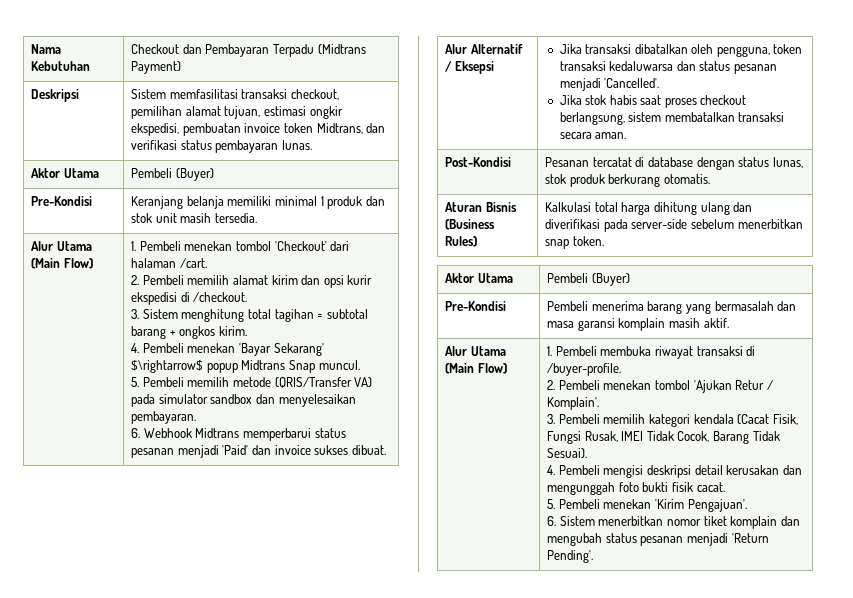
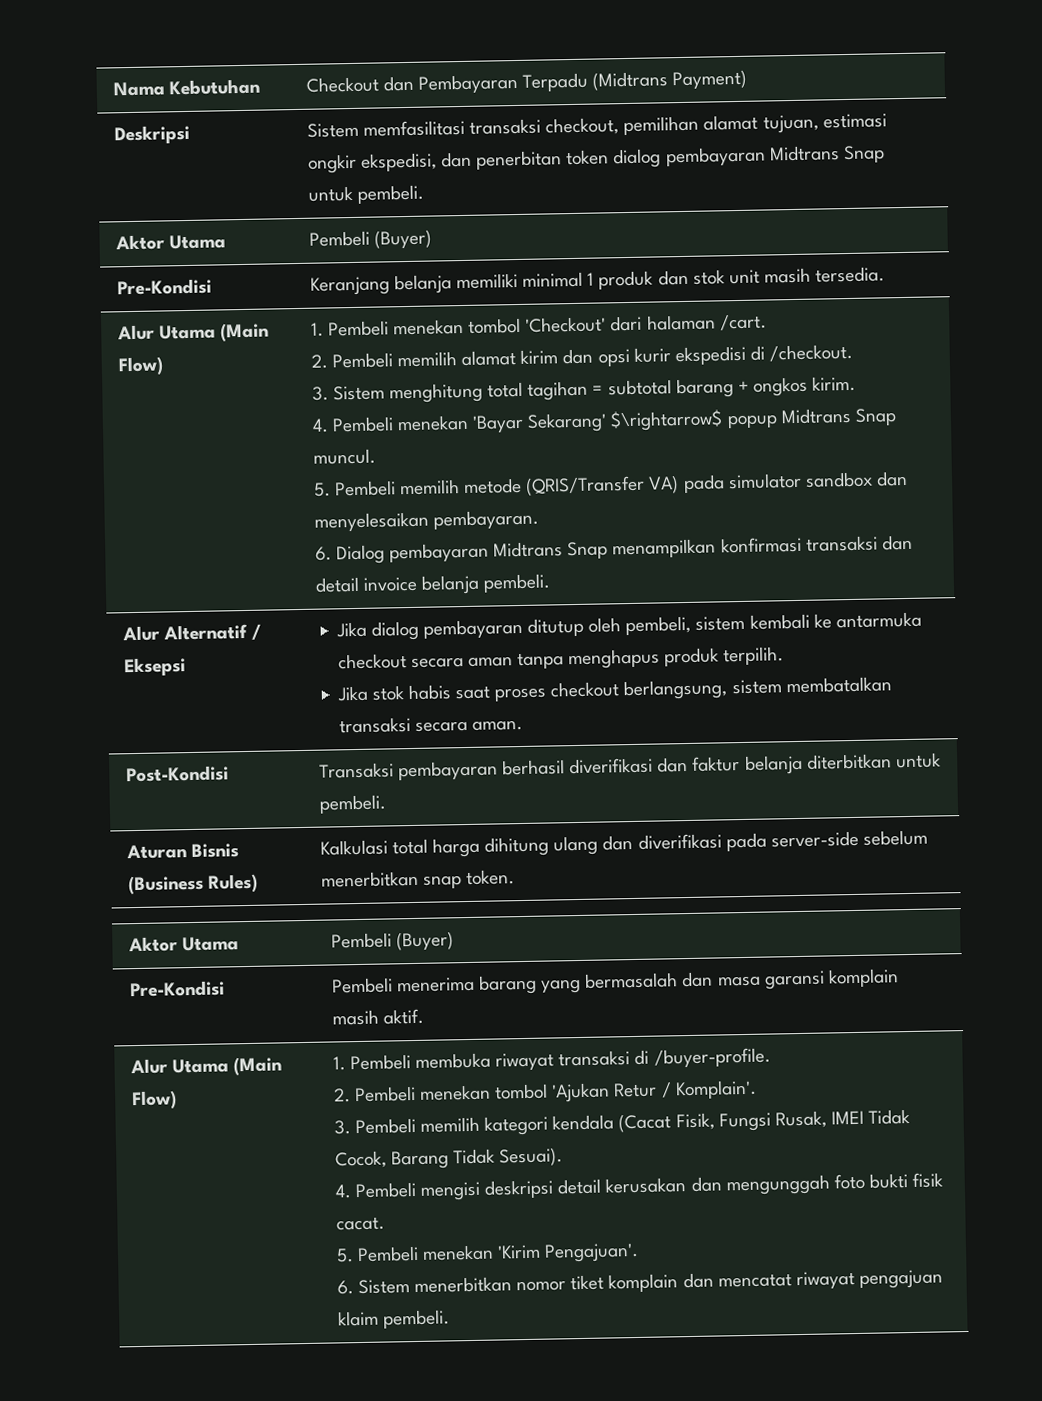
[182,123,386,136] [131,140,312,153] pembuatan invoice token Midtrans, dan verifikasi status pembayaran lunas. -> [440,145,885,170] [307,184,424,204] dan penerbitan token dialog pembayaran Midtrans Snap untuk pembeli.
[143,428,346,441] [131,445,386,458] Webhook Midtrans memperbarui status pesanan menjadi 'Paid' dan invoice sukses dibuat. -> [335,534,913,565] [314,573,552,595] Dialog pembayaran Midtrans Snap menampilkan konfirmasi transaksi dan detail invoice belanja pembeli.
[585,44,803,57] [559,61,777,74] [559,78,660,91] transaksi dibatalkan oleh pengguna, token transaksi kedaluwarsa dan status pesanan menjadi 'Cancelled'. -> [370,611,922,641] [337,646,785,670] dialog pembayaran ditutup oleh pembeli, sistem kembali ke antarmuka checkout secara aman tanpa menghapus produk terpilih.
[545,157,803,170] [545,174,710,187] Pesanan tercatat di database dengan status lunas, stok produk berkurang otomatis. -> [318,752,941,781] [318,794,387,814] Transaksi pembayaran berhasil diverifikasi dan faktur belanja diterbitkan untuk pembeli.
[547,533,769,546] [547,550,594,563] mengubah status pesanan menjadi 'Return Pending'. -> [717,1269,943,1290] [337,1309,450,1329] mencatat riwayat pengajuan klaim pembeli.

